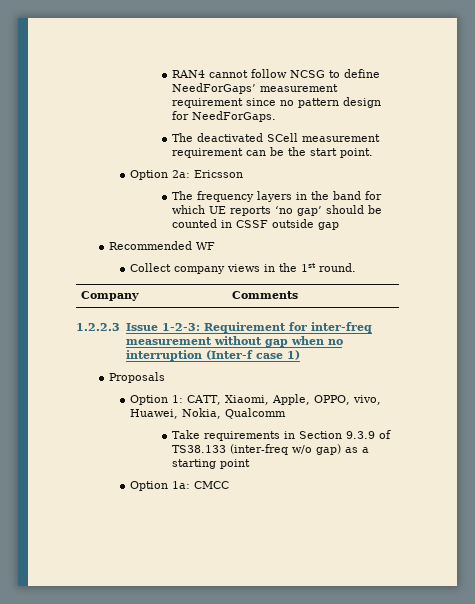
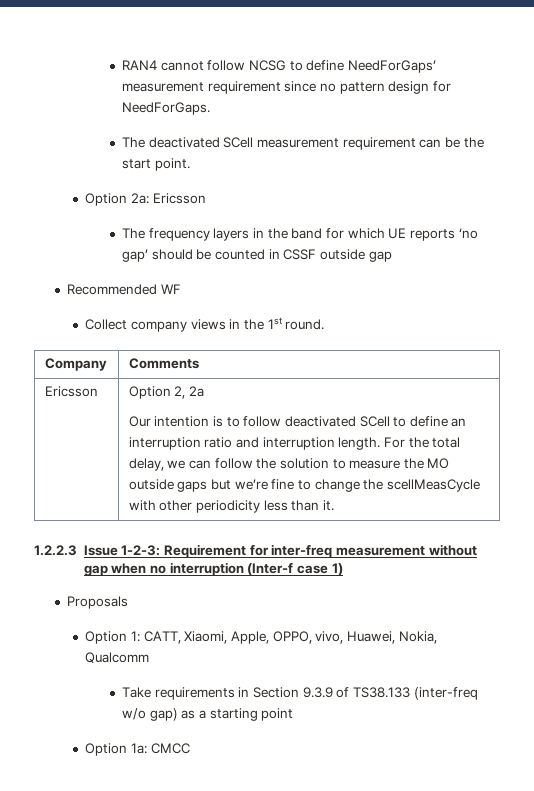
(299, 295) none -> [44,386,98,397] [128,386,204,399] [128,416,467,427] [128,437,461,450] [128,458,450,471] [128,479,480,492] [128,500,334,513] // Ericsson | Option 2, 2a // Our intention is to follow deactivated SCell to define an interruption ratio and interruption length. For the total delay, we can follow the solution to measure the MO outside gaps but we’re fine to change the scellMeasCycle with other periodicity less than it.

